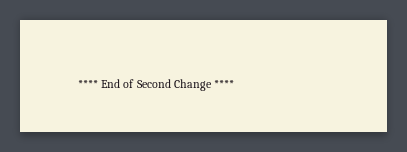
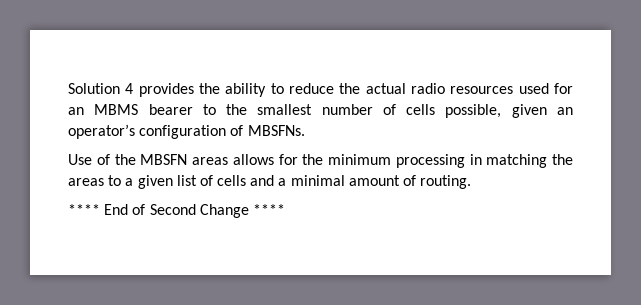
(78, 84) none -> [68,83,573,97] [68,104,573,118] [68,124,305,139] [68,154,573,168] [68,175,472,189] Solution 4 provides the ability to reduce the actual radio resources used for an MBMS bearer to the smallest number of cells possible, given an operator’s configuration of MBSFNs. // Use of the MBSFN areas allows for the minimum processing in matching the areas to a given list of cells and a minimal amount of routing. //

